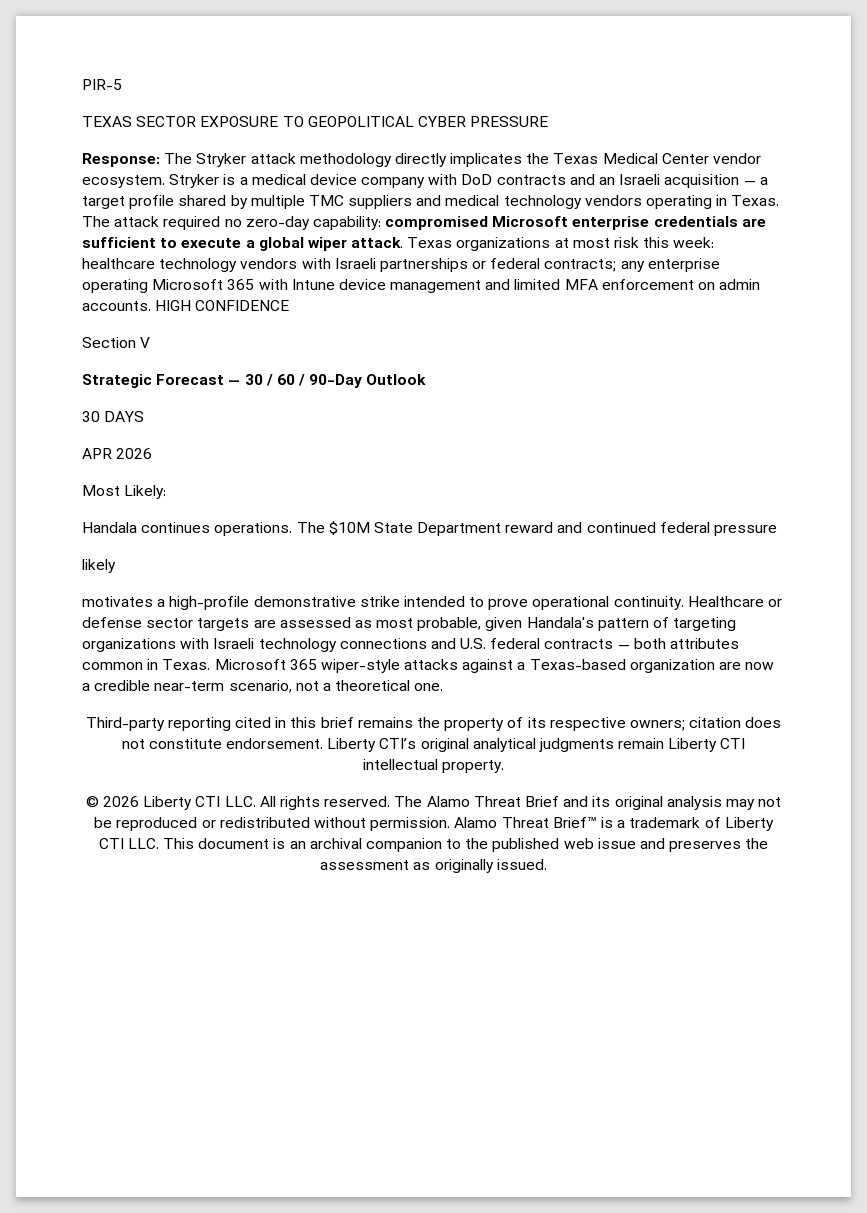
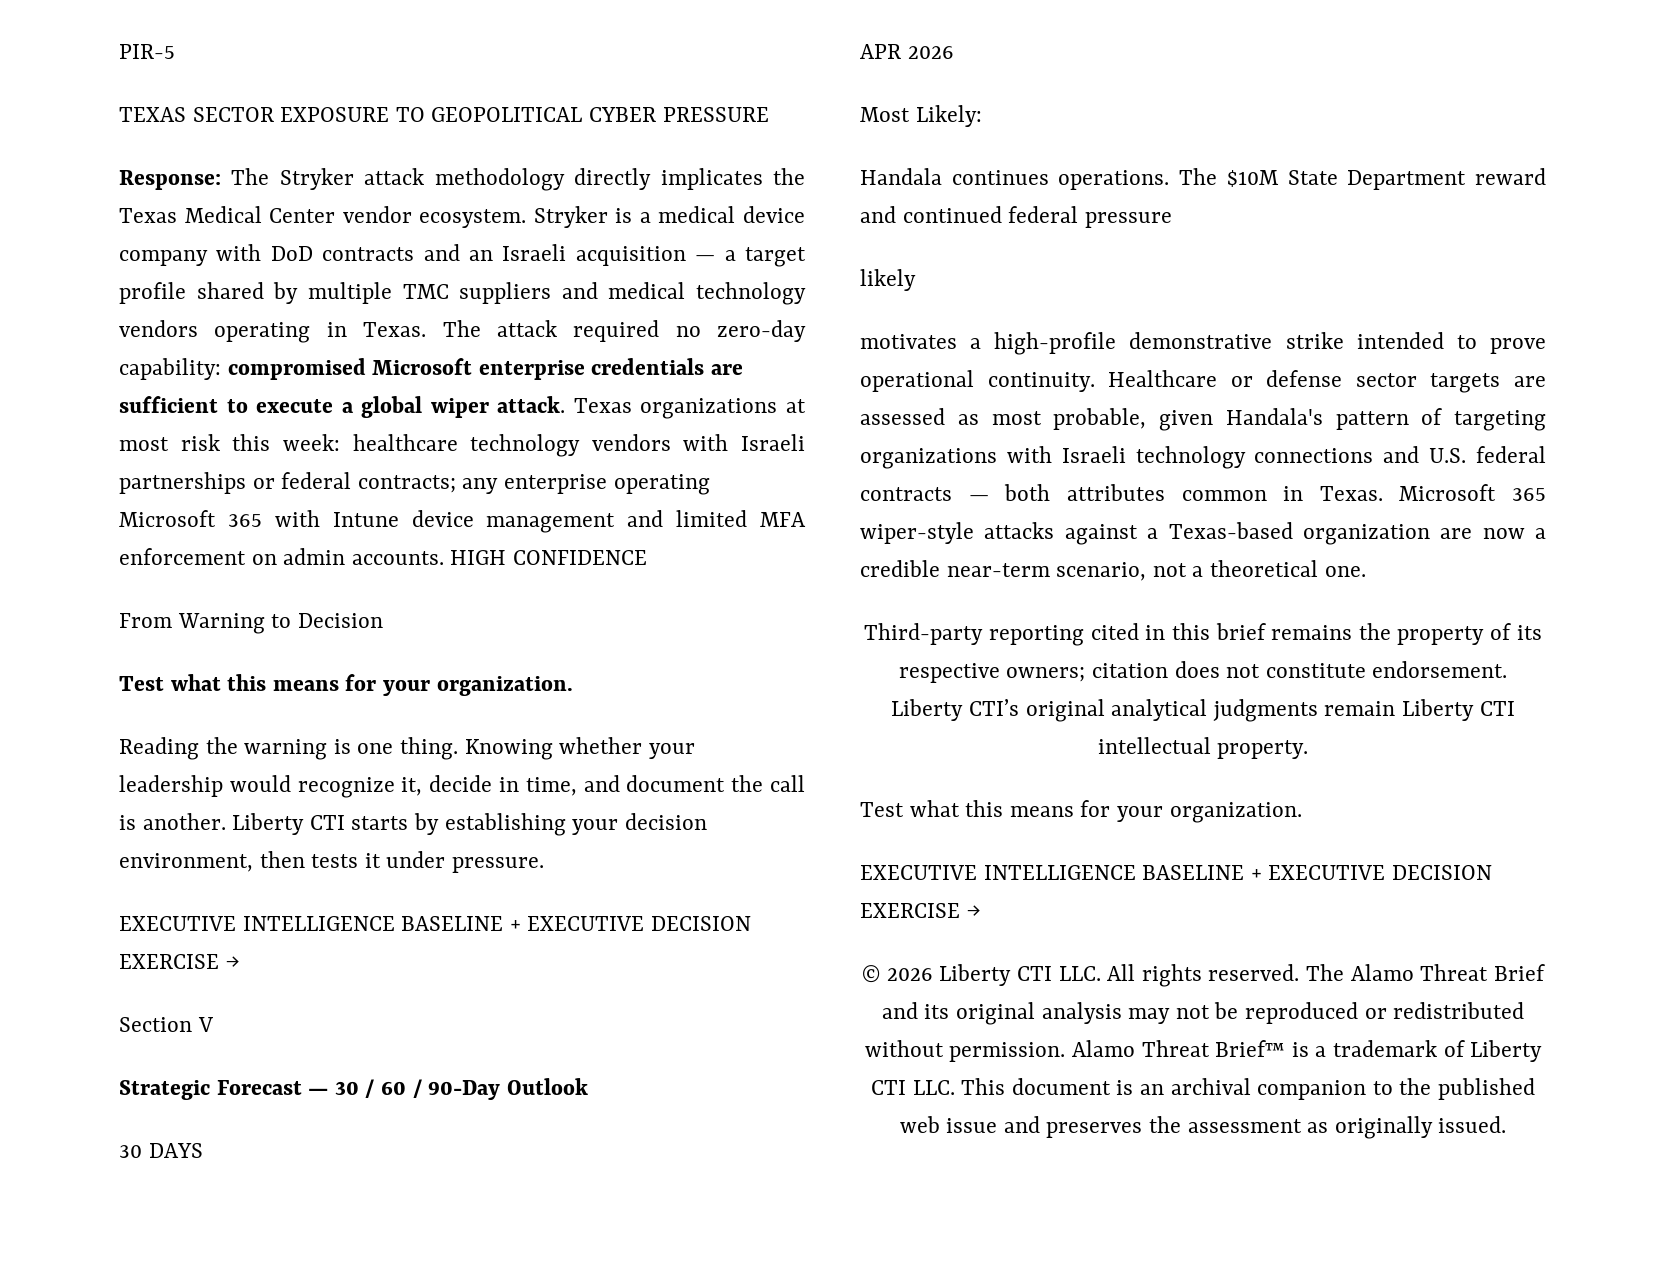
(290, 305) none -> [119,613,383,634] [119,674,573,696] [119,737,695,760] [119,775,805,798] [119,813,707,836] [119,851,545,873] [119,916,752,931] [119,954,240,969] // From Warning to Decision // Test what this means for your organization. // Reading the warning is one thing. Knowing whether your leadership would recognize it, decide in time, and document the call is another. Liberty CTI starts by establishing your decision environment, then tests it under pressure. // EXECUTIVE INTELLIGENCE BASELINE + EXECUTIVE DECISION EXERCISE →
(505, 766) none -> [860,800,1302,823] [860,865,1493,880] [860,903,981,918] // Test what this means for your organization. // EXECUTIVE INTELLIGENCE BASELINE + EXECUTIVE DECISION EXERCISE →

